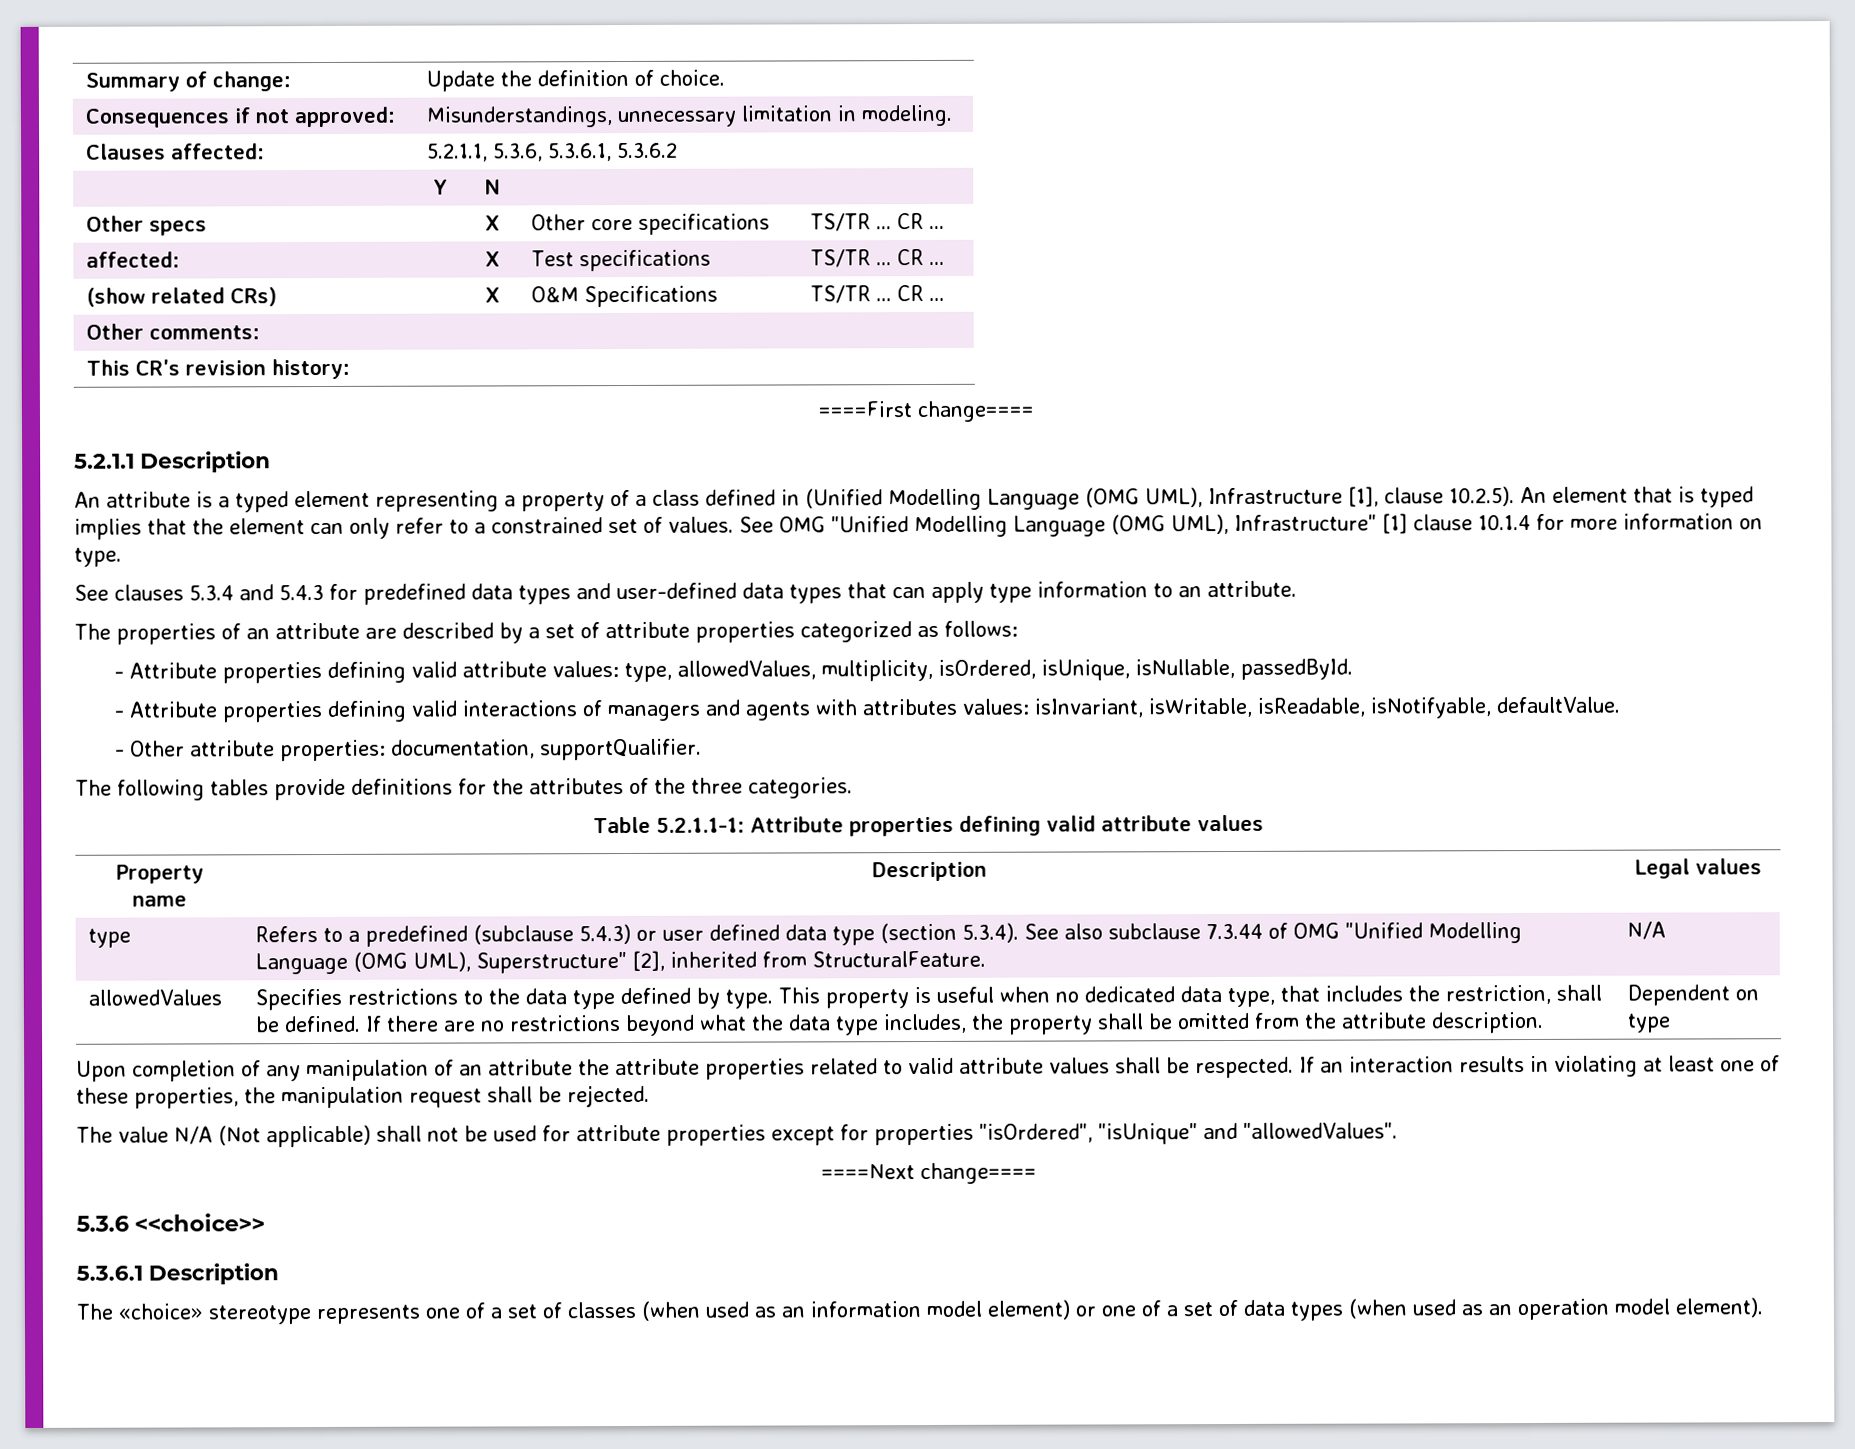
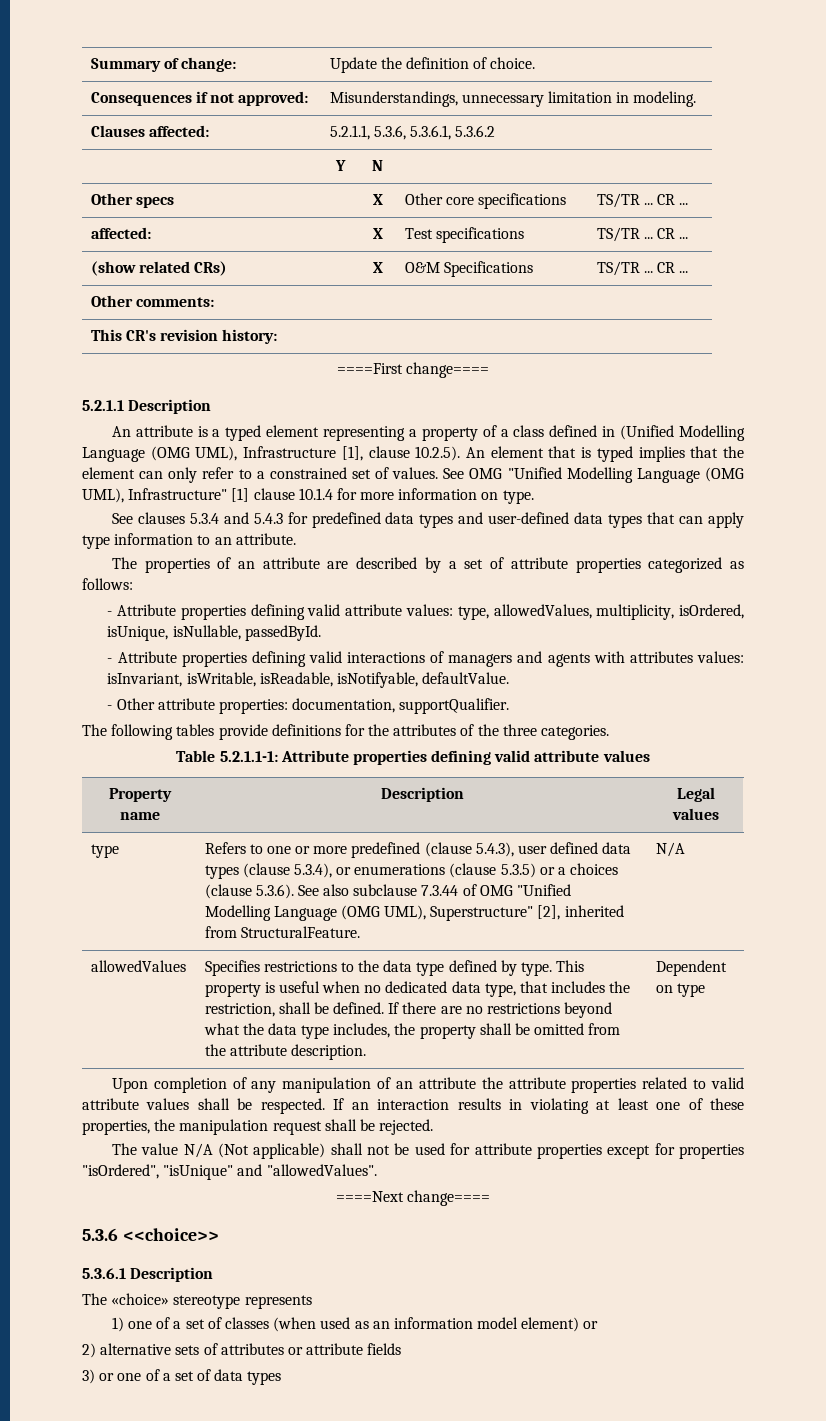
[348,922,1020,947] a predefined (subclause 5.4.3) or user defined data type (section 5.3.4). -> [266,842,632,858] [204,863,619,879] [204,884,294,899] one or more predefined (clause 5.4.3), user defined data types (clause 5.3.4), or enumerations (clause 5.3.5) or a choices (clause 5.3.6).
(420, 1314) none -> [111,1317,124,1332] // 1)
(1096, 1311) none -> [82,1343,402,1358] [82,1369,115,1384] // 2) alternative sets of attributes or attribute fields // 3) or
[1348,1297,1763,1321] (when used as an operation model element). -> (282, 1378) none

